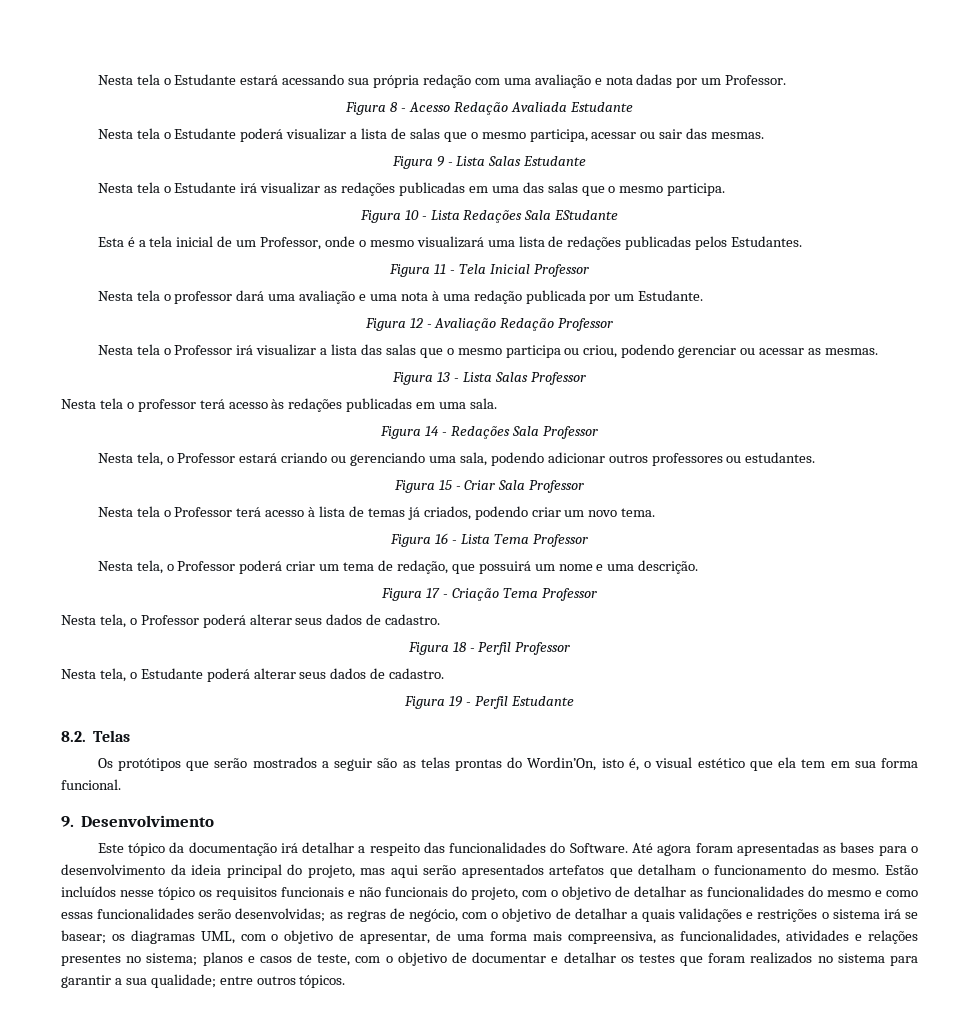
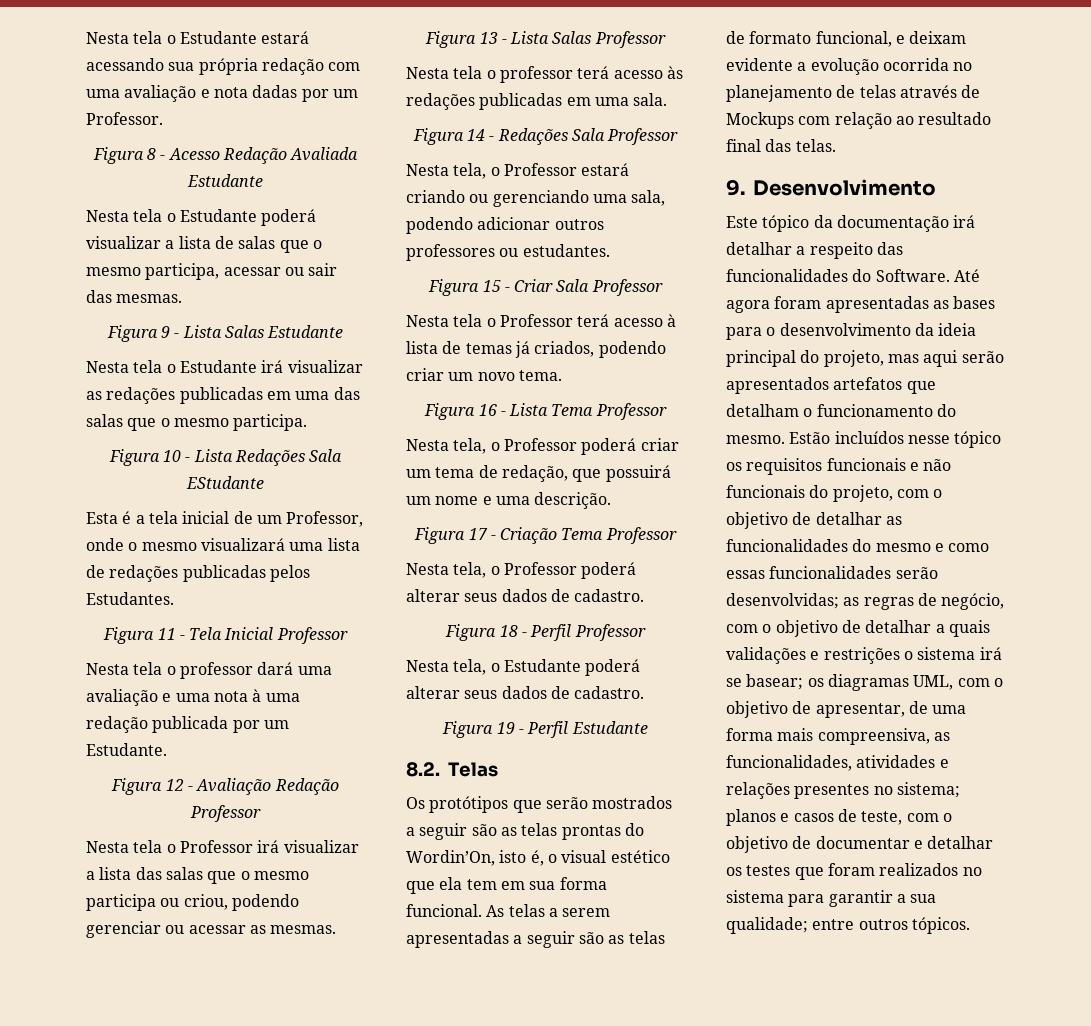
(121, 784) none -> [486,904,611,917] [406,931,665,948] [726,31,967,47] [726,58,973,75] [726,85,981,102] [726,112,992,129] [726,139,836,152] As telas a serem apresentadas a seguir são as telas de formato funcional, e deixam evidente a evolução ocorrida no planejamento de telas através de Mockups com relação ao resultado final das telas.

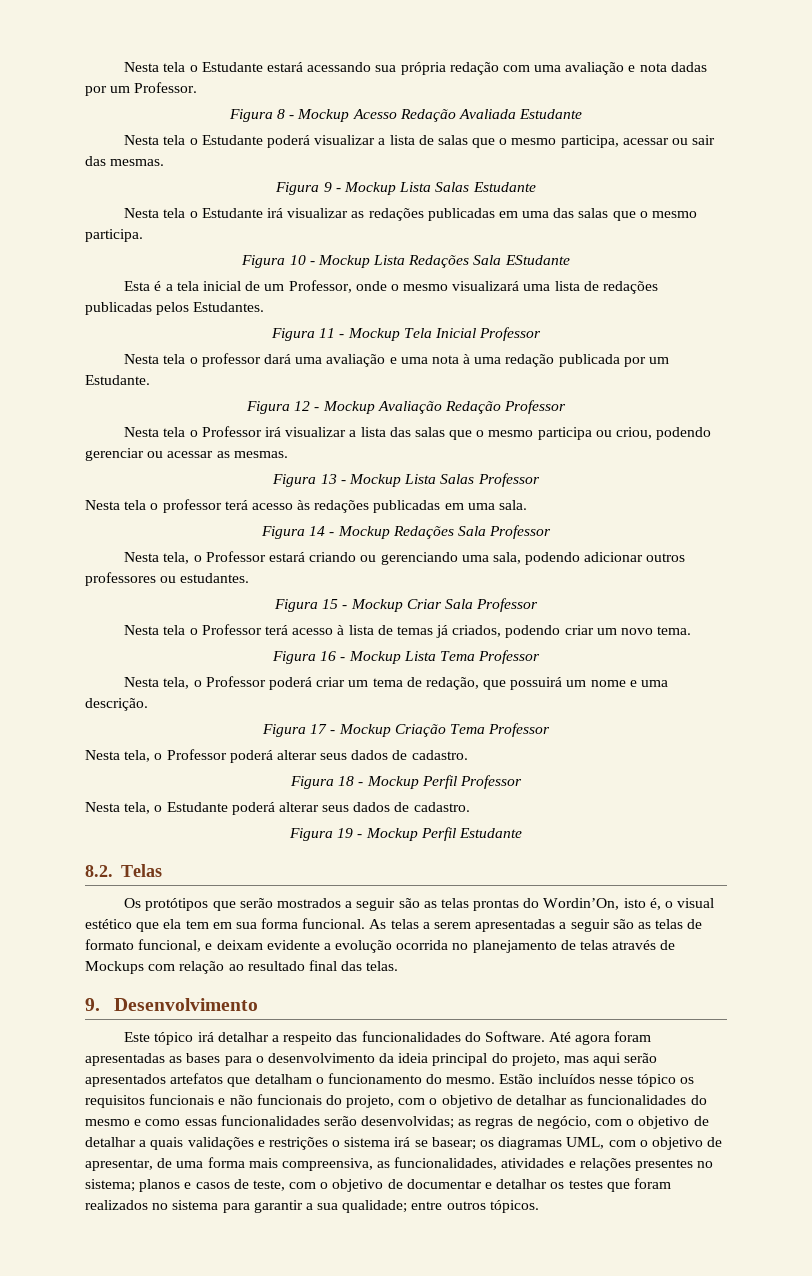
(166, 157) none -> [297,109,350,122] Mockup
(180, 335) none -> [344,182,396,195] Mockup
(191, 459) none -> [317,255,370,268] Mockup
(185, 637) none -> [347,328,400,341] Mockup
(193, 788) none -> [322,401,375,414] Mockup
(507, 41) none -> [349,474,401,487] Mockup
(495, 138) none -> [337,526,390,539] Mockup
(510, 289) none -> [350,599,403,612] Mockup
(506, 413) none -> [348,651,401,664] Mockup
(496, 537) none -> [338,724,391,737] Mockup
(527, 634) none -> [366,776,419,789] Mockup
(524, 731) none -> [365,828,418,841] Mockup
[813,215,949,232] da documentação -> (194, 1038) none

